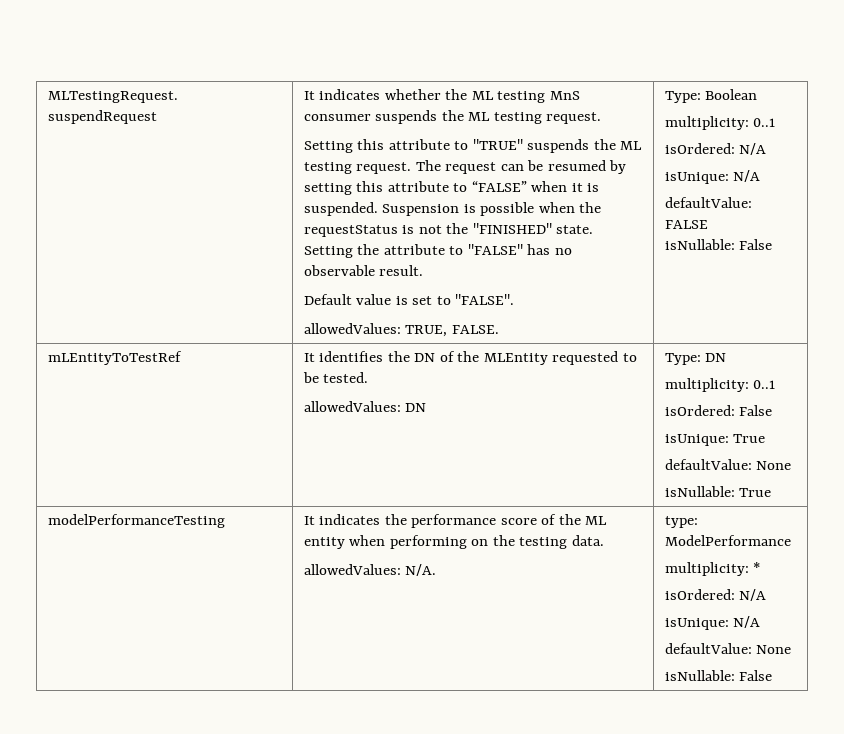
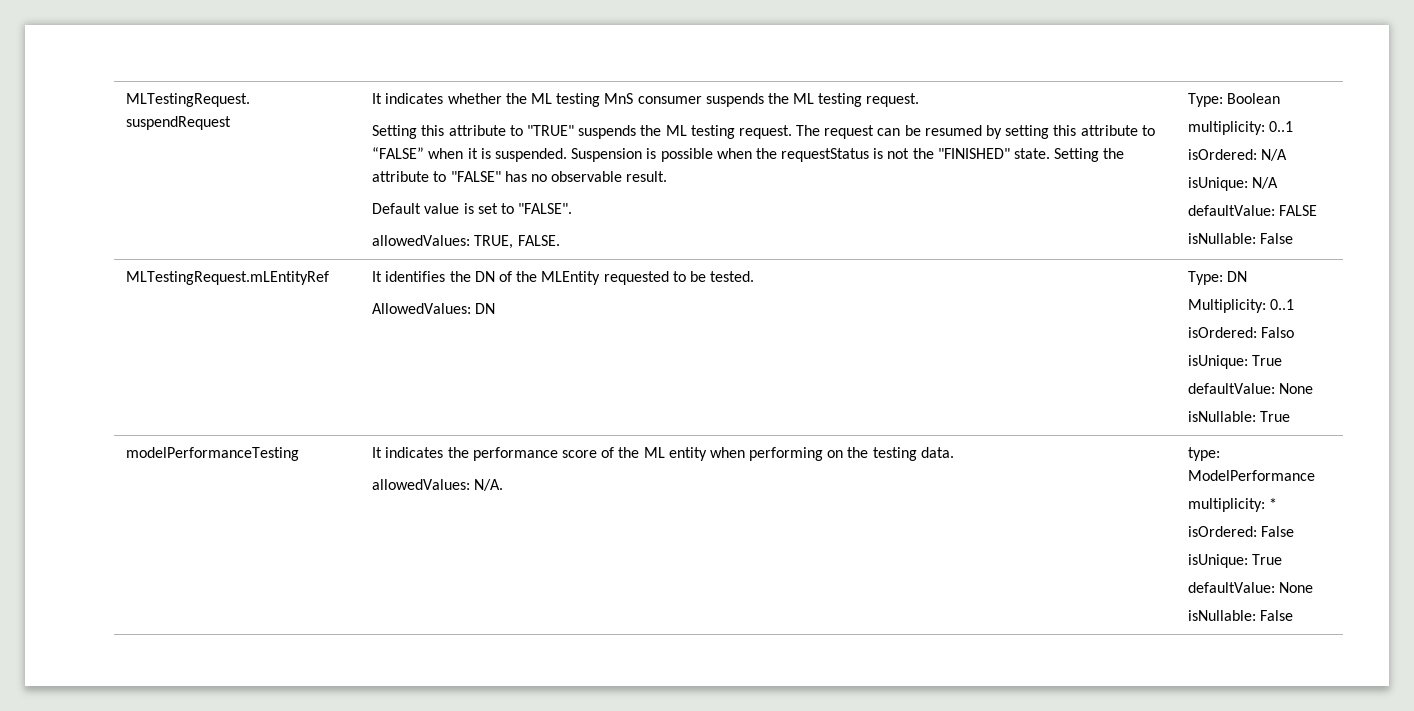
[47,351,182,365] mLEntityToTestRef -> [126,271,330,285] MLTestingRequest.mLEntityRef
[303,401,401,412] allowedValues: -> [372,303,472,314] AllowedValues:
[664,378,776,392] [664,405,773,416] multiplicity: 0..1 // isOrdered: False -> [1188,299,1295,313] [1188,327,1295,338] Multiplicity: 0..1 // isOrdered: Falso
[739,589,767,601] [664,616,761,630] N/A // isUnique: N/A -> [1261,526,1295,537] [1188,554,1283,568] False // isUnique: True

